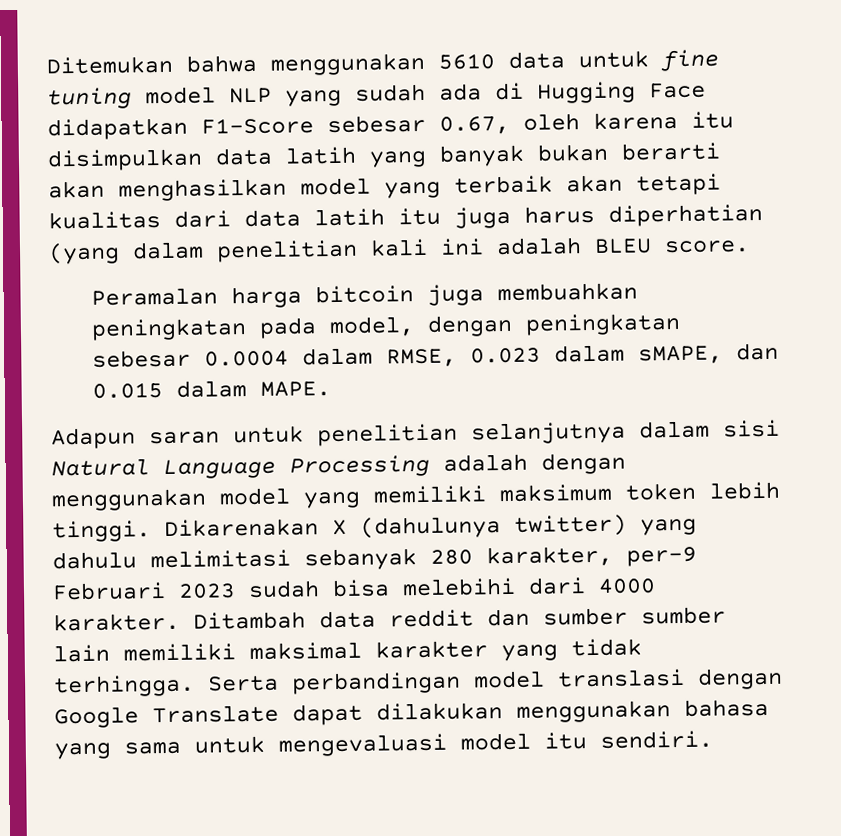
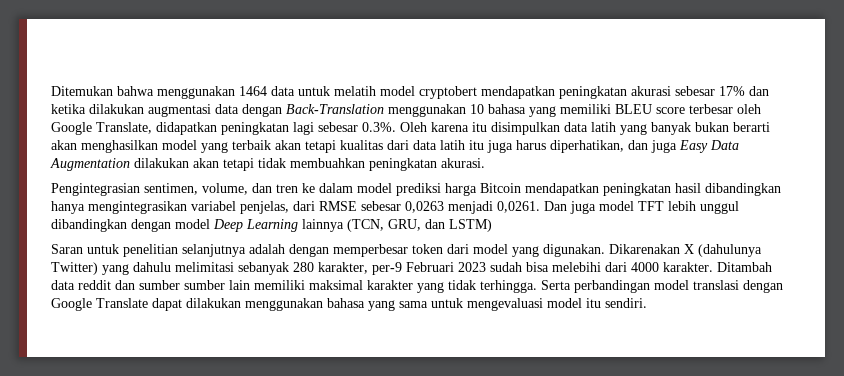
[438,53,495,70] 5610 -> [239,86,267,96] 1464
[660,49,719,72] [47,81,706,110] [47,113,580,141] fine tuning model NLP yang sudah ada di Hugging Face didapatkan F1-Score sebesar 0.67, oleh -> [334,86,769,99] [51,104,761,117] [51,122,427,135] melatih model cryptobert mendapatkan peningkatan akurasi sebesar 17% dan ketika dilakukan augmentasi data dengan Back-Translation menggunakan 10 bahasa yang memiliki BLEU score terbesar oleh Google Translate, didapatkan peningkatan lagi sebesar 0.3%. Oleh
[608,203,763,227] [48,237,750,265] [90,282,638,309] [90,312,681,341] [91,342,779,368] [91,380,331,399] [51,419,780,450] [51,452,626,480] [51,481,780,512] [52,520,151,543] diperhatian (yang dalam penelitian kali ini adalah BLEU score. // Peramalan harga bitcoin juga membuahkan peningkatan pada model, dengan peningkatan sebesar 0.0004 dalam RMSE, 0.023 dalam sMAPE, dan 0.015 dalam MAPE. // Adapun saran untuk penelitian selanjutnya dalam sisi Natural Language Processing adalah dengan menggunakan model yang memiliki maksimum token lebih tinggi. -> [550,140,739,153] [50,158,485,171] [51,183,781,196] [51,201,739,214] [51,219,492,232] [51,244,605,257] diperhatikan, dan juga Easy Data Augmentation dilakukan akan tetapi tidak membuahkan peningkatan akurasi. // Pengintegrasian sentimen, volume, dan tren ke dalam model prediksi harga Bitcoin mendapatkan peningkatan hasil dibandingkan hanya mengintegrasikan variabel penjelas, dari RMSE sebesar 0,0263 menjadi 0,0261. Dan juga model TFT lebih unggul dibandingkan dengan model Deep Learning lainnya (TCN, GRU, dan LSTM) // Saran untuk penelitian selanjutnya adalah dengan memperbesar token dari model yang digunakan.
[514,514,627,537] twitter) -> [51,262,98,275] Twitter)

